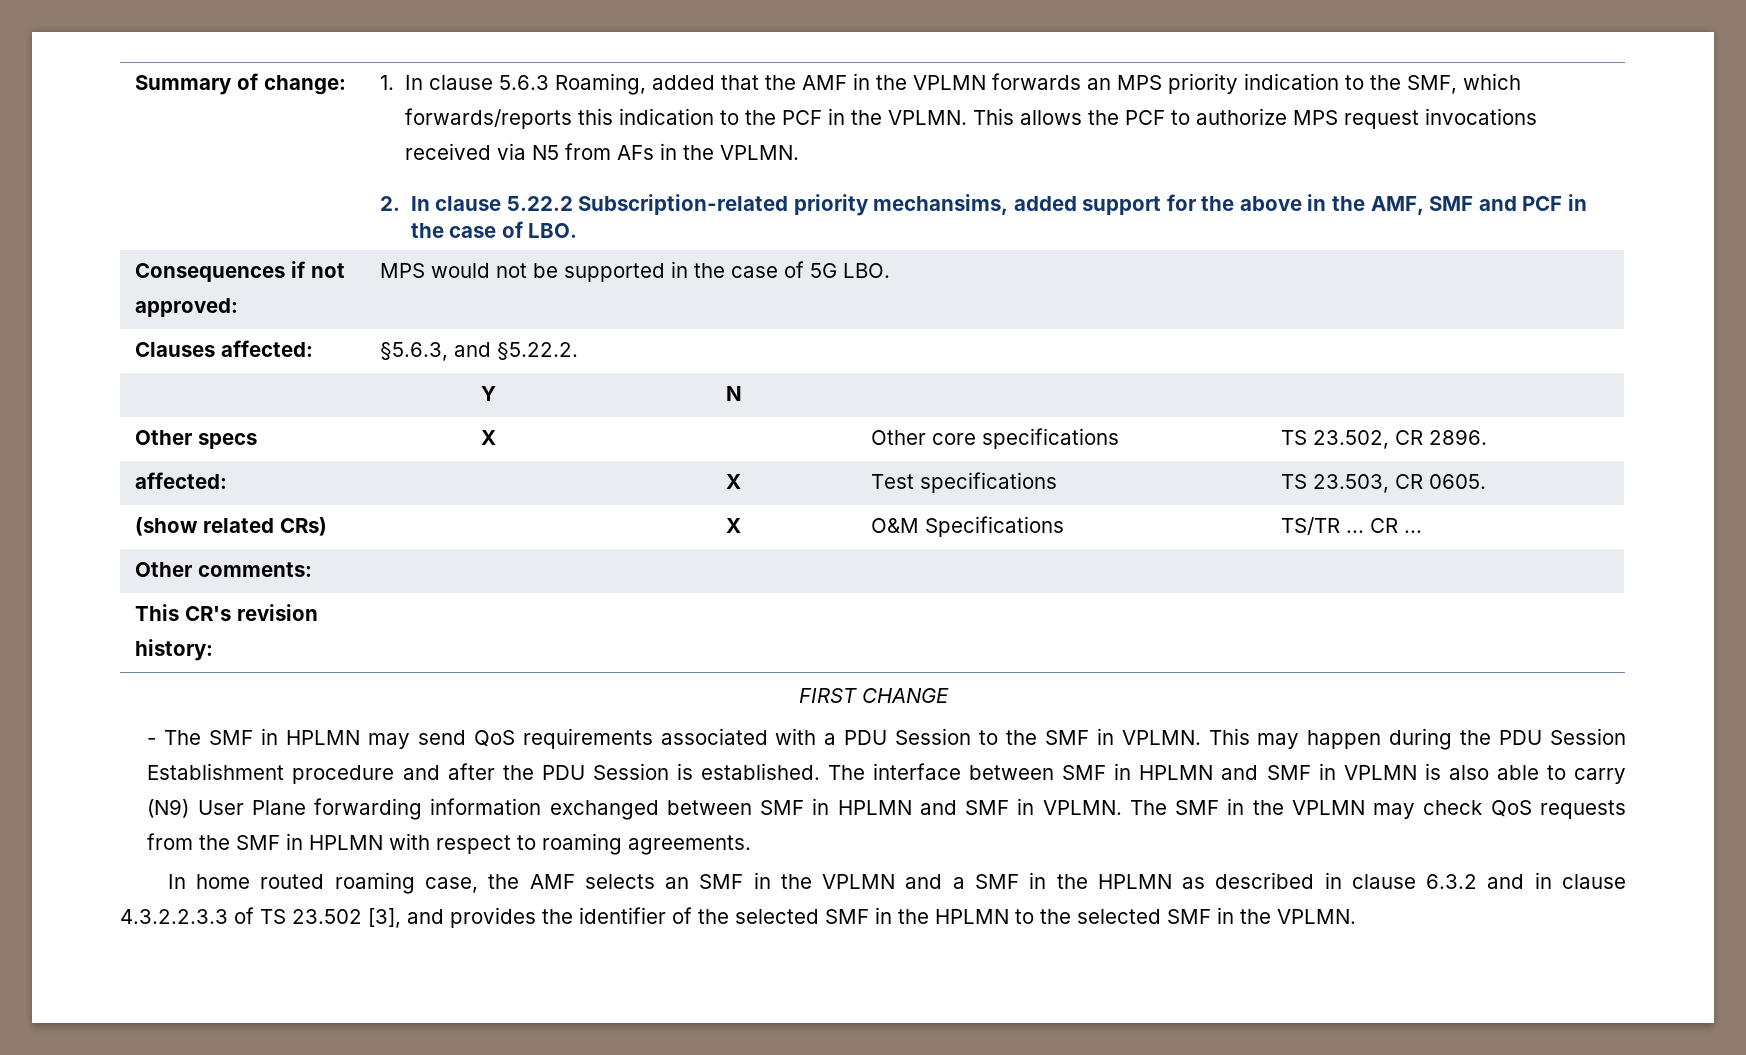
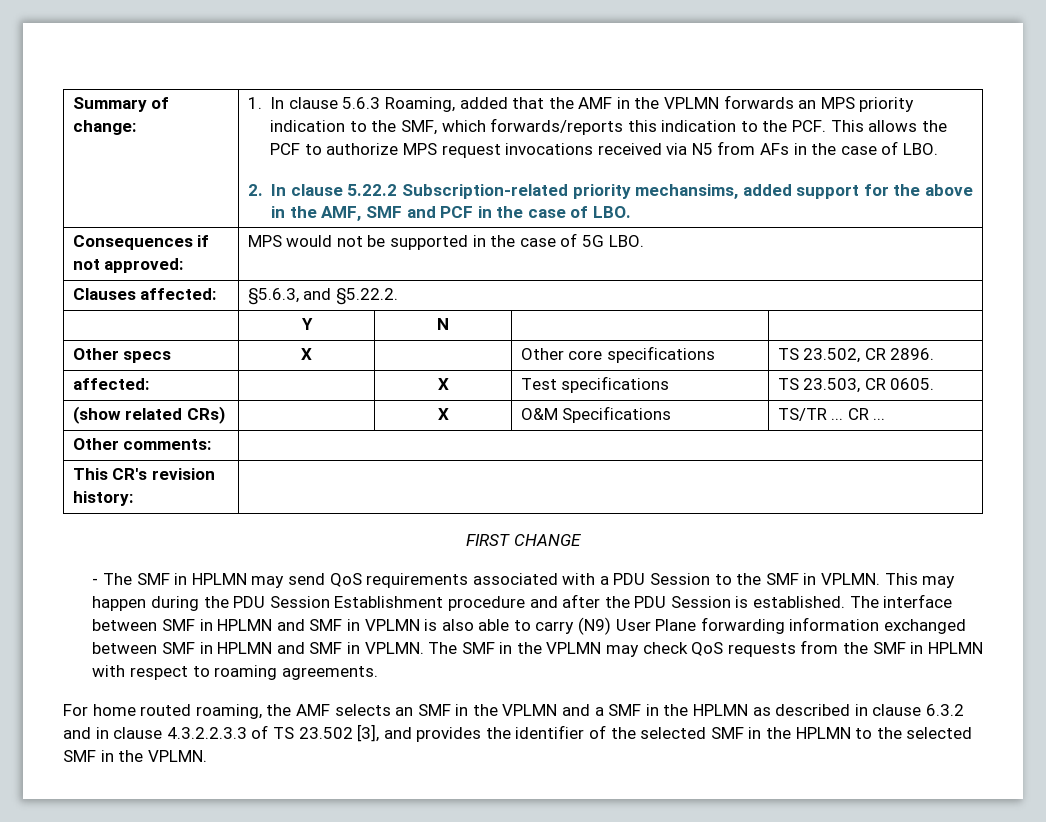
[781,108,967,125] PCF in the VPLMN. -> [792,120,827,132] PCF.
[719,145,799,160] VPLMN. -> [840,141,939,155] case of LBO.
[167,874,186,889] In -> [63,704,88,716] For
[334,872,478,894] roaming case, -> [195,704,262,719] roaming,

